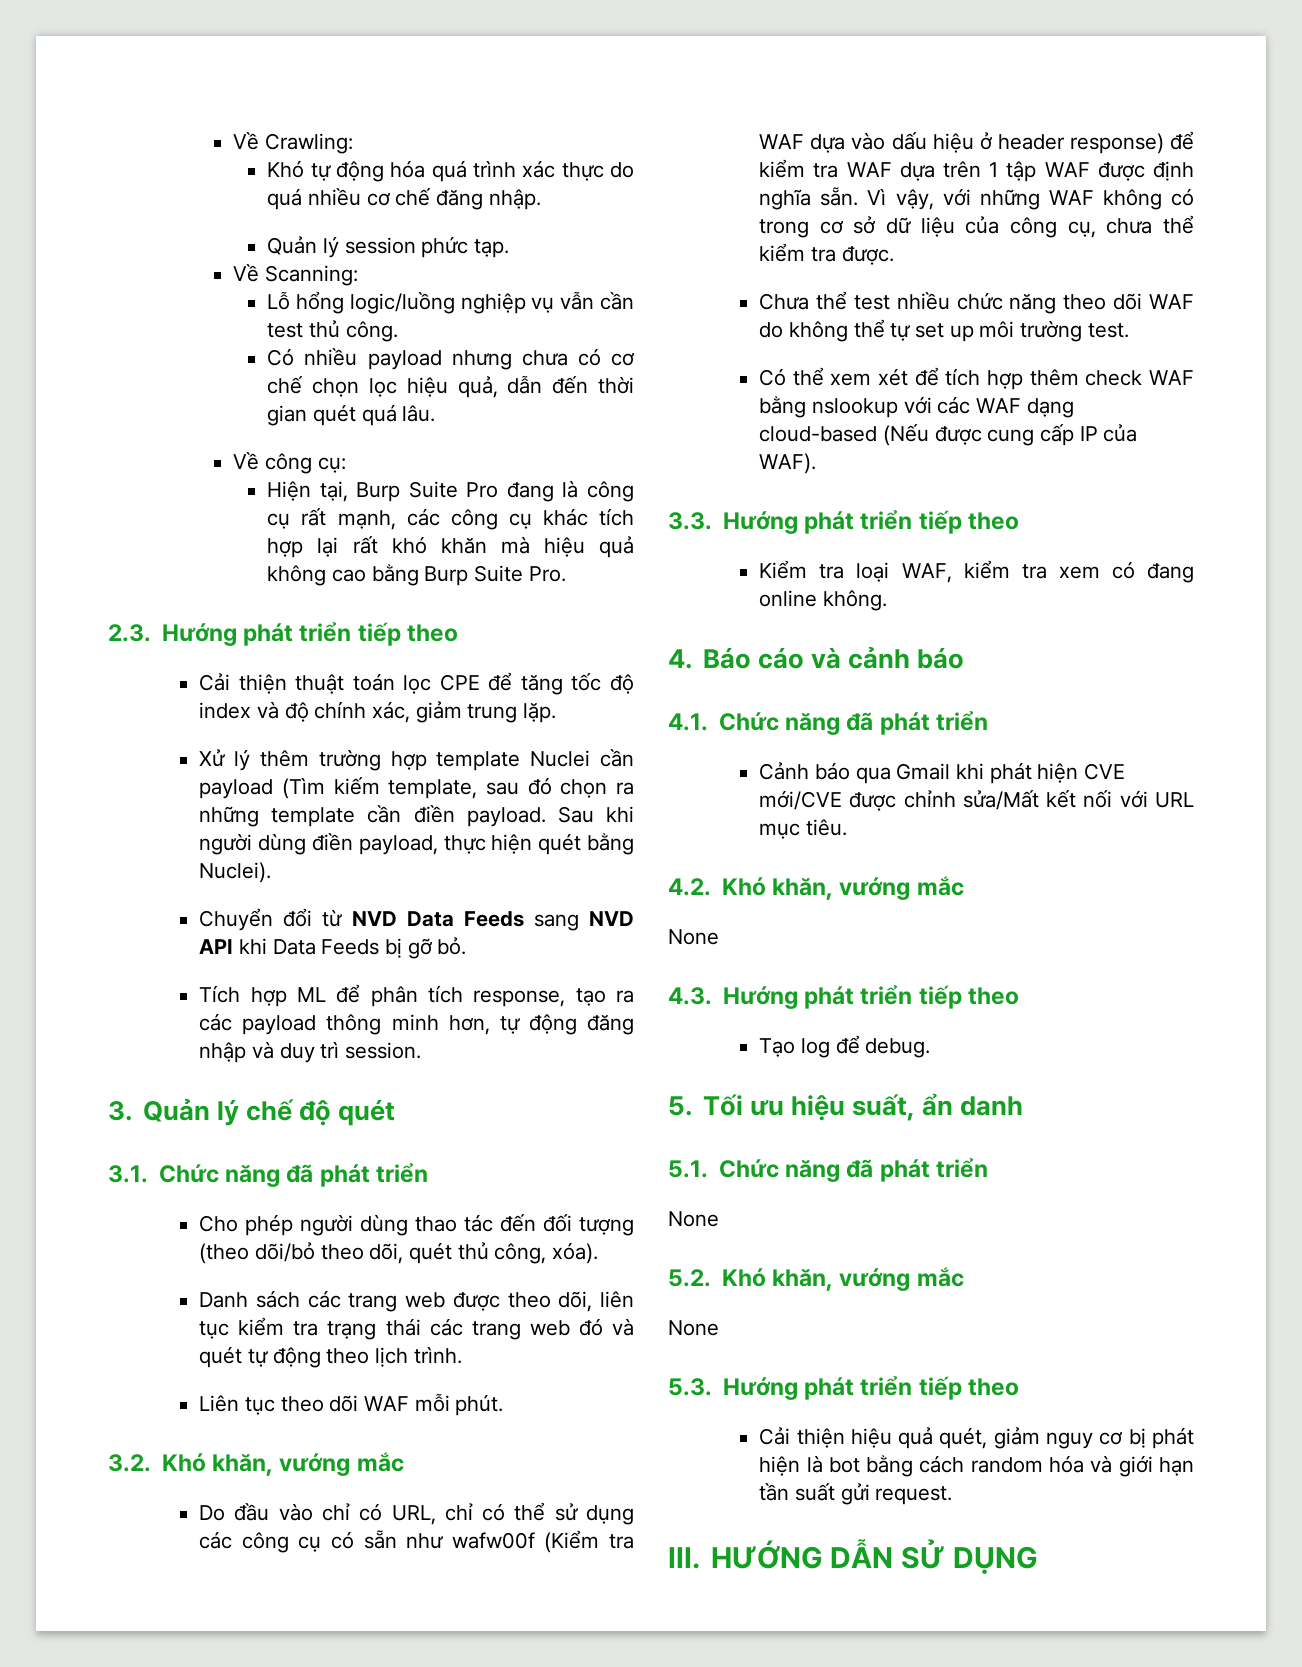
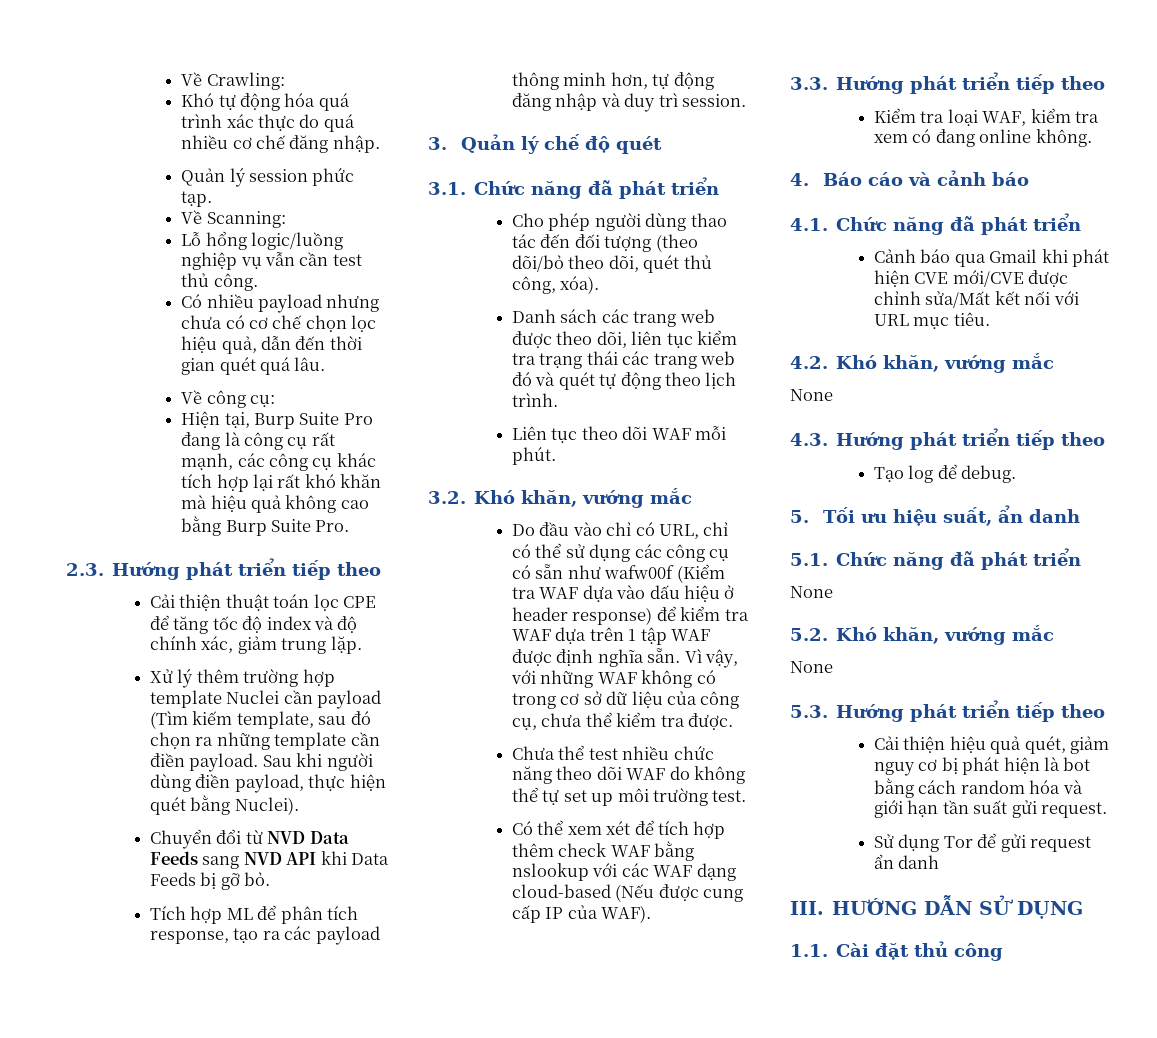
(953, 1495) none -> [873,833,1092,852] [873,854,940,869] // Sử dụng Tor để gửi request ẩn danh
(1039, 1560) none -> [790,941,1004,961] // 1.1. Cài đặt thủ công

